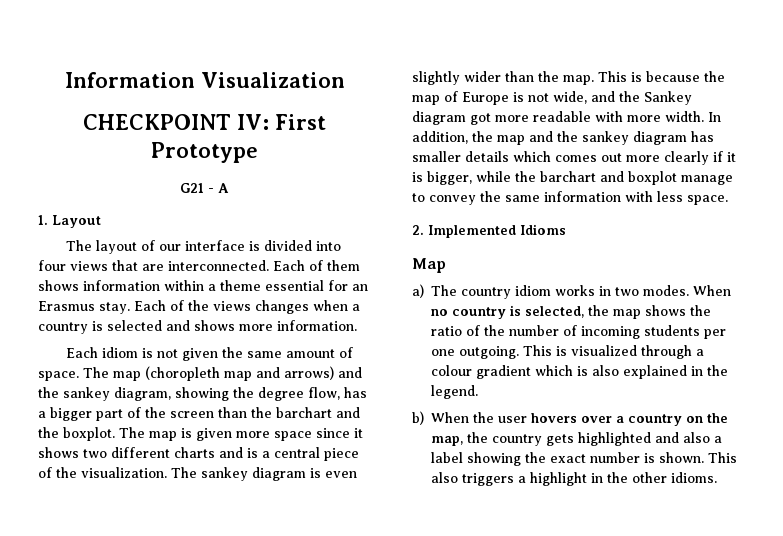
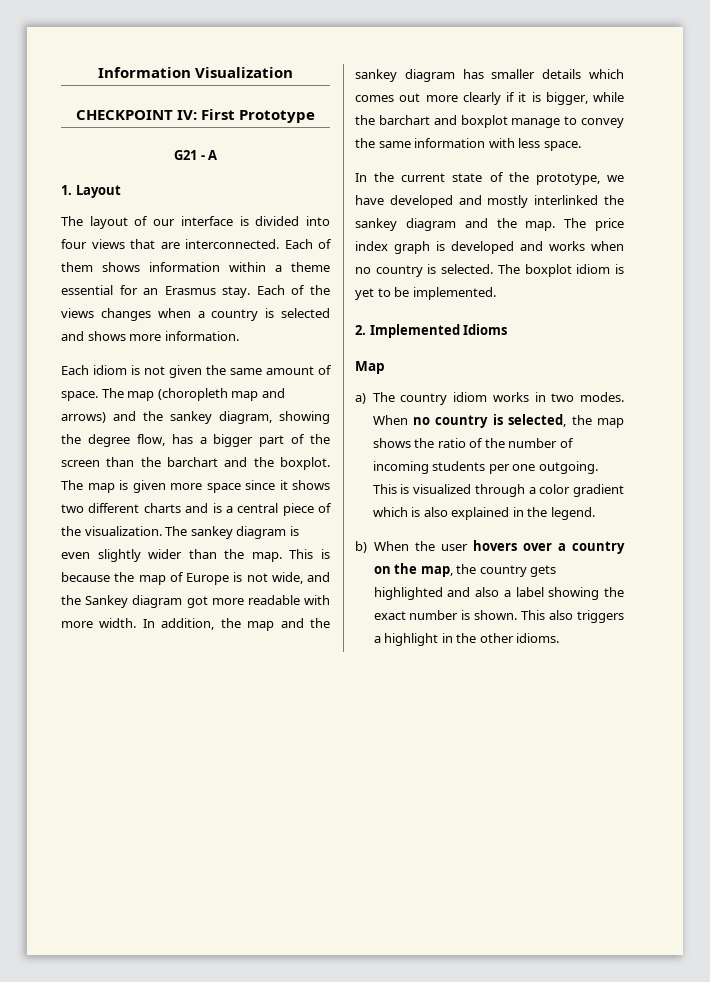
(728, 200) none -> [355,172,624,185] [355,195,624,208] [355,218,624,231] [355,241,624,254] [355,264,624,277] [355,287,496,300] // In the current state of the prototype, we have developed and mostly interlinked the sankey diagram and the map. The price index graph is developed and works when no country is selected. The boxplot idiom is yet to be implemented.
[431,365,472,376] colour -> [539,484,571,494] color

